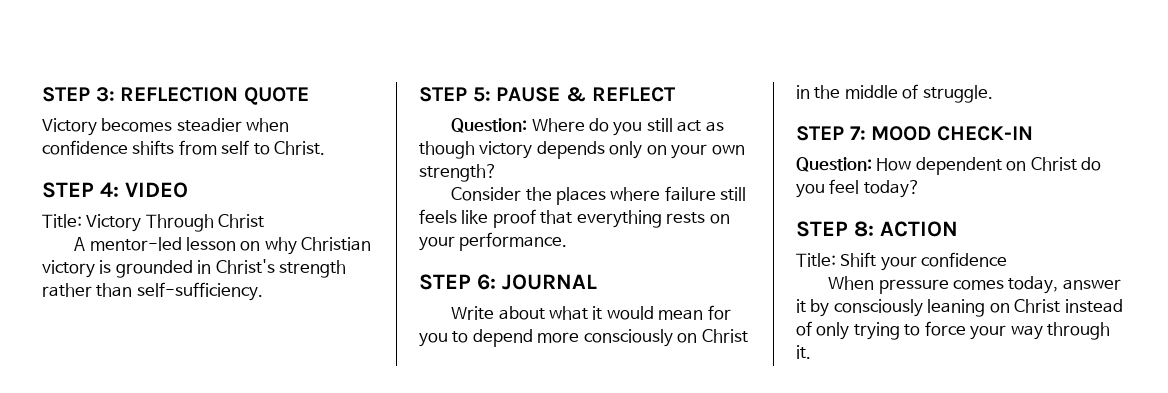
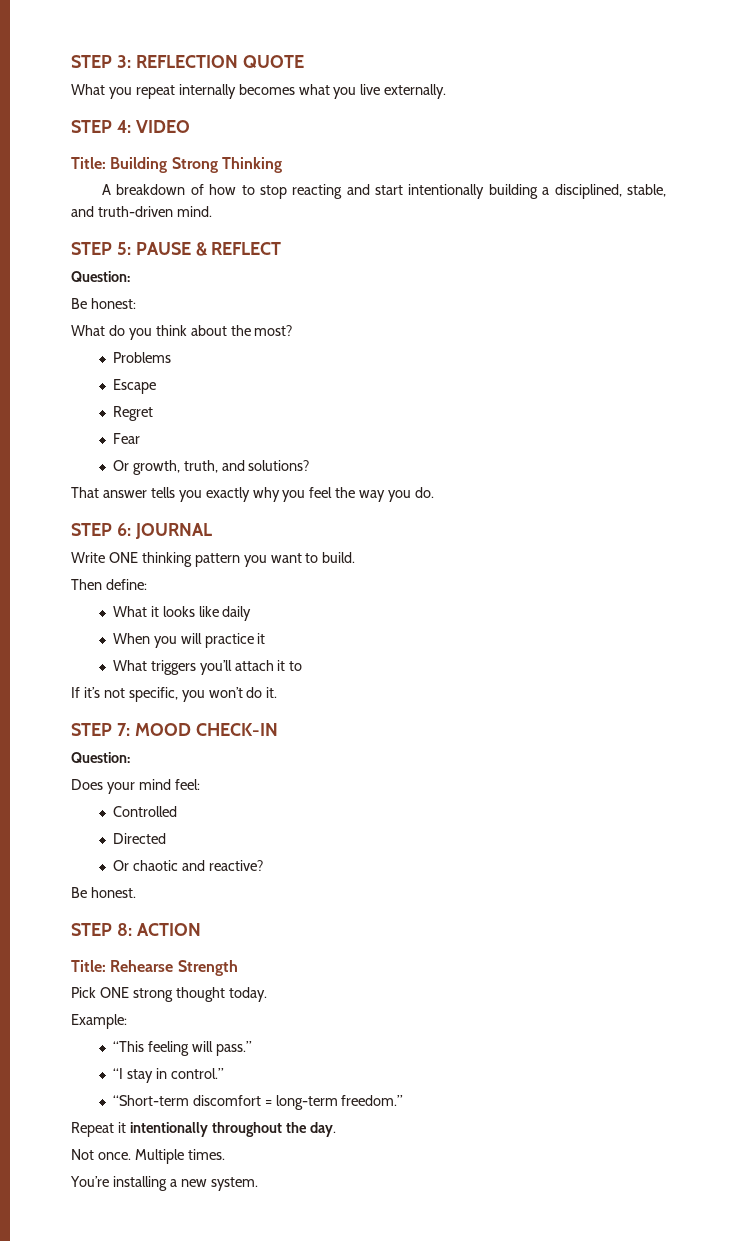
[42,118,290,136] [42,140,326,155] [42,182,188,198] [42,214,265,232] [74,237,372,255] [42,259,347,278] [42,282,263,301] Victory becomes steadier when confidence shifts from self to Christ. // STEP 4: VIDEO // Title: Victory Through Christ // A mentor-led lesson on why Christian victory is grounded in Christ's strength rather than self-sufficiency. -> [71,84,447,99] [71,120,190,133] [71,157,282,173] [101,184,667,199] [71,206,212,217] What you repeat internally becomes what you live externally. // STEP 4: VIDEO // Title: Building Strong Thinking // A breakdown of how to stop reacting and start intentionally building a disciplined, stable, and truth-driven mind.
[531,118,724,136] [419,141,745,159] [419,164,497,182] [451,186,747,205] [419,209,730,228] [419,232,568,251] [419,274,597,290] [451,305,731,320] [419,329,748,347] [796,84,993,103] Where do you still act as though victory depends only on your own strength? // Consider the places where failure still feels like proof that everything rests on your performance. // STEP 6: JOURNAL // Write about what it would mean for you to depend more consciously on Christ in the middle of struggle. -> [71,298,136,309] [71,325,293,340] [112,352,171,363] [112,379,156,394] [112,406,153,421] [112,433,140,444] [112,460,310,475] [71,487,435,502] [71,523,212,539] [71,552,356,567] [71,579,147,590] [112,606,252,621] [112,633,266,648] [112,660,303,675] [71,687,278,702] // Be honest: // What do you think about the most? // Problems // Escape // Regret // Fear // Or growth, truth, and solutions? // That answer tells you exactly why you feel the way you do. // STEP 6: JOURNAL // Write ONE thinking pattern you want to build. // Then define: // What it looks like daily // When you will practice it // What triggers you’ll attach it to // If it’s not specific, you won’t do it.
[876,157,1102,175] [796,179,920,198] [796,221,958,237] [796,252,1008,271] [828,276,1121,294] [796,299,1123,317] [796,321,1111,340] [796,345,811,359] How dependent on Christ do you feel today? // STEP 8: ACTION // Title: Shift your confidence // When pressure comes today, answer it by consciously leaning on Christ instead of only trying to force your way through it. -> [71,779,200,794] [112,806,177,817] [112,833,166,844] [112,860,263,871] [71,887,136,898] [71,923,201,936] [71,960,238,976] [71,987,267,1002] [71,1014,127,1029] [112,1041,252,1056] [112,1068,224,1083] [112,1095,404,1110] [71,1122,336,1137] [71,1149,225,1164] [70,1176,258,1191] // Does your mind feel: // Controlled // Directed // Or chaotic and reactive? // Be honest. // STEP 8: ACTION // Title: Rehearse Strength // Pick ONE strong thought today. // Example: // “This feeling will pass.” // “I stay in control.” // “Short-term discomfort = long-term freedom.” // Repeat it intentionally throughout the day. // Not once. Multiple times. // You’re installing a new system.

